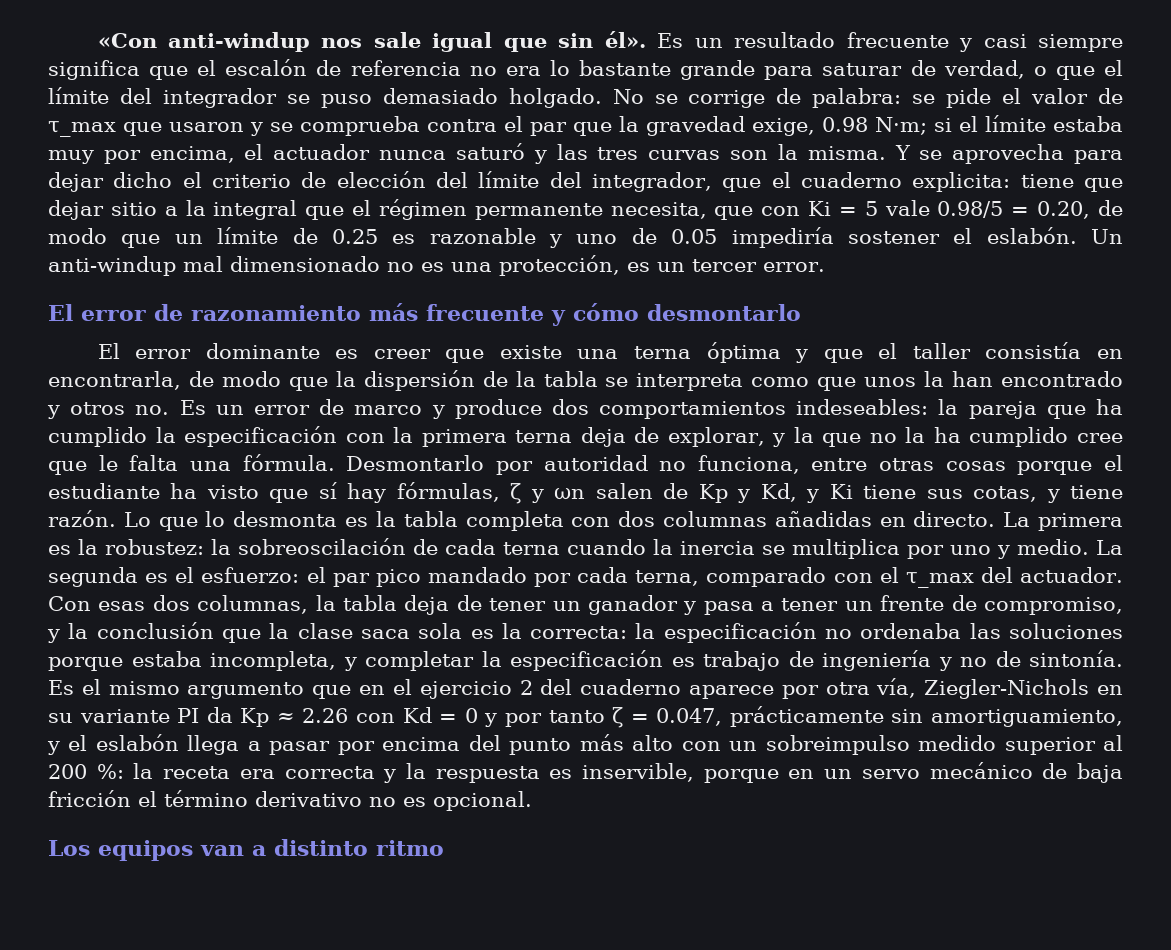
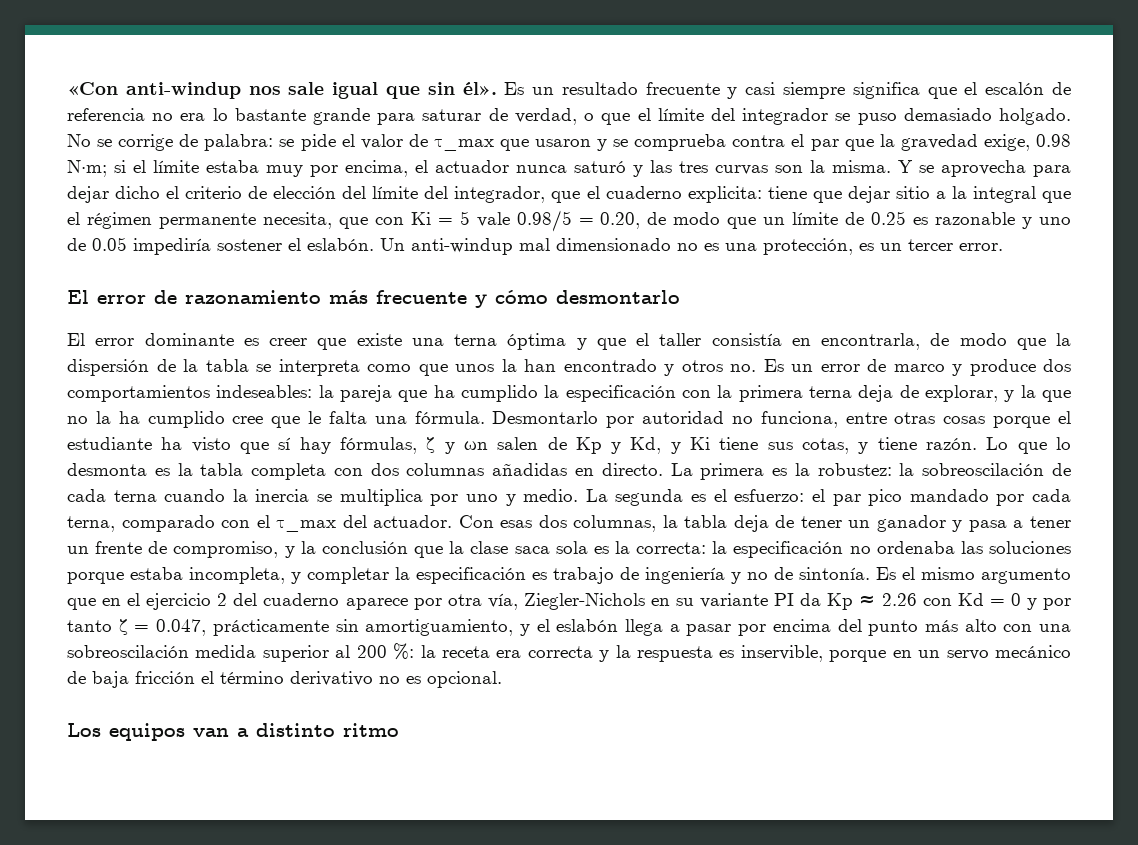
[729,735,997,755] un sobreimpulso medido -> [1039,624,1072,632] [67,645,257,658] una sobreoscilación medida

